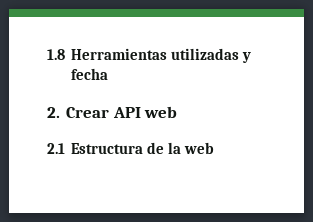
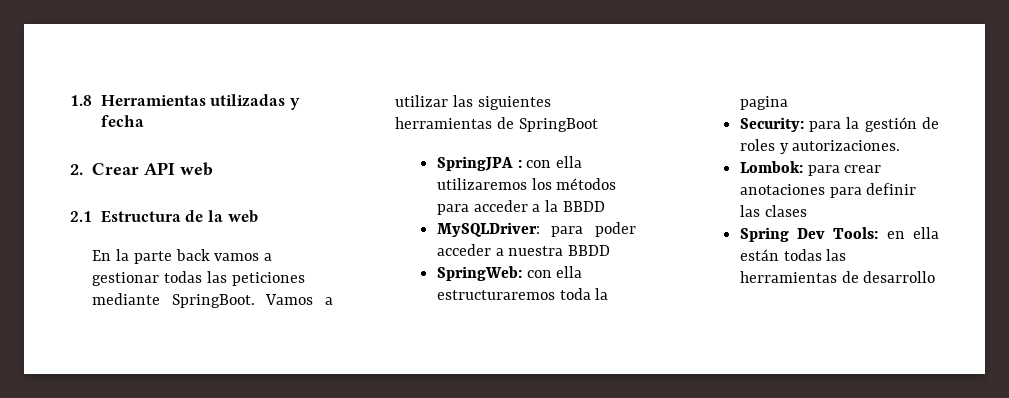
(215, 148) none -> [92,249,272,264] [92,271,305,286] [92,293,333,308] [395,95,551,110] [395,117,598,132] [436,156,583,171] [436,178,617,190] [436,200,605,215] [436,222,636,237] [436,244,611,256] [436,266,583,281] [436,288,609,300] [739,96,788,110] [739,117,939,132] [739,139,901,154] [739,161,882,176] [739,183,917,198] [739,205,807,217] [739,227,939,242] [739,249,847,261] [739,271,936,283] // En la parte back vamos a gestionar todas las peticiones mediante SpringBoot. Vamos a utilizar las siguientes herramientas de SpringBoot // SpringJPA : con ella utilizaremos los métodos para acceder a la BBDD // MySQLDriver: para poder acceder a nuestra BBDD // SpringWeb: con ella estructuraremos toda la pagina // Security: para la gestión de roles y autorizaciones. // Lombok: para crear anotaciones para definir las clases // Spring Dev Tools: en ella están todas las herramientas de desarrollo

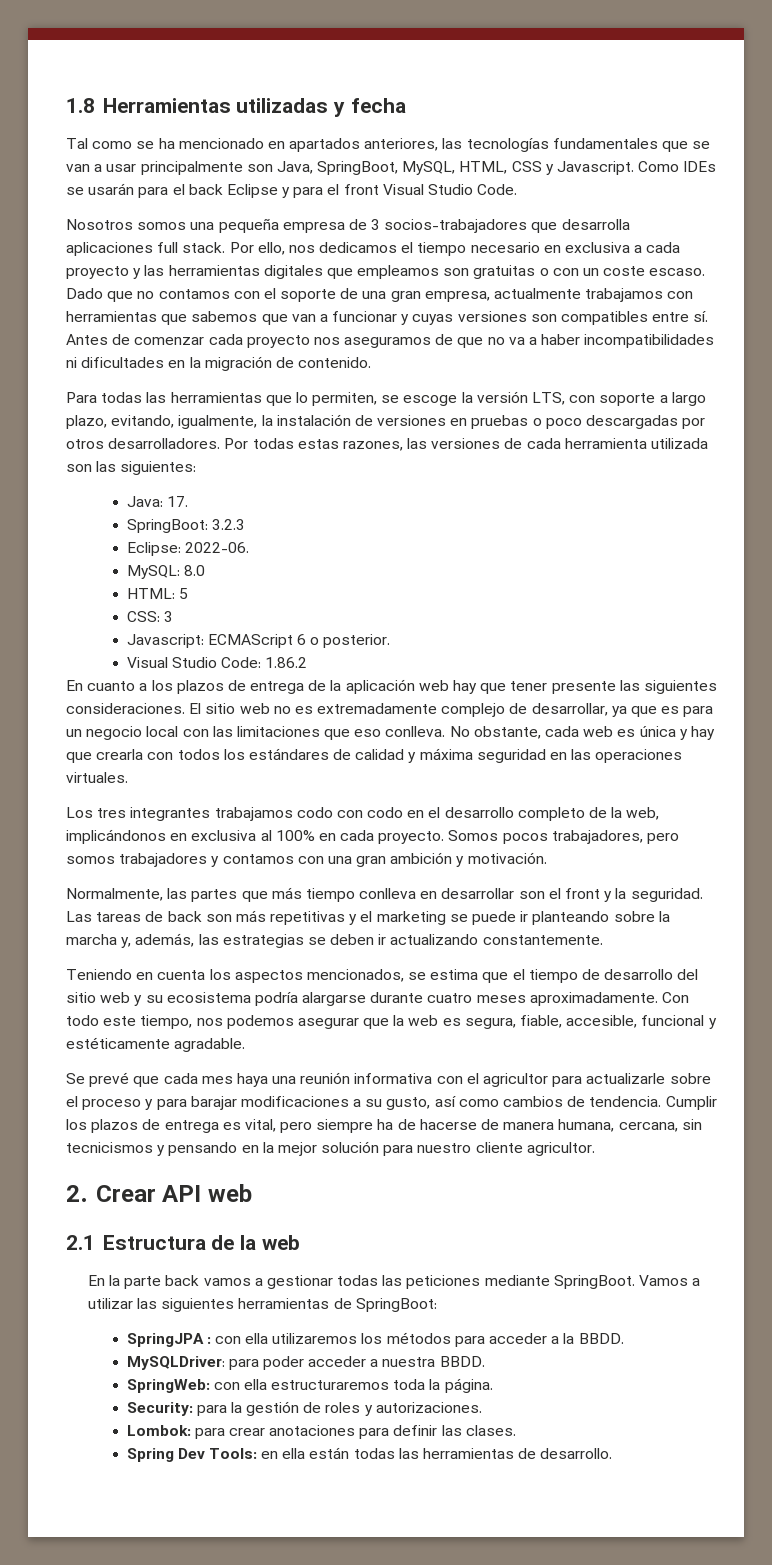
(144, 121) none -> [66,138,711,152] [66,161,717,175] [66,183,518,198] [66,218,630,233] [66,242,681,256] [66,265,706,279] [66,288,694,302] [66,311,709,325] [66,334,715,348] [66,356,372,371] [66,391,706,406] [66,414,706,429] [66,438,709,451] [66,461,197,475] [126,496,188,507] [126,519,245,533] [126,542,249,556] [126,565,205,579] [126,588,188,599] [126,611,173,622] [126,634,391,648] [126,657,308,668] [66,679,717,694] [66,703,714,717] [66,726,715,740] [66,748,683,763] [66,772,128,783] [66,807,660,821] [66,829,680,844] [66,852,547,867] [66,887,703,902] [66,910,670,925] [66,933,603,948] [66,969,699,983] [66,992,690,1006] [66,1015,717,1029] [66,1037,246,1052] [66,1072,711,1087] [66,1096,717,1110] [66,1119,702,1133] [66,1141,595,1156] // Tal como se ha mencionado en apartados anteriores, las tecnologías fundamentales que se van a usar principalmente son Java, SpringBoot, MySQL, HTML, CSS y Javascript. Como IDEs se usarán para el back Eclipse y para el front Visual Studio Code. // Nosotros somos una pequeña empresa de 3 socios-trabajadores que desarrolla aplicaciones full stack. Por ello, nos dedicamos el tiempo necesario en exclusiva a cada proyecto y las herramientas digitales que empleamos son gratuitas o con un coste escaso. Dado que no contamos con el soporte de una gran empresa, actualmente trabajamos con herramientas que sabemos que van a funcionar y cuyas versiones son compatibles entre sí. Antes de comenzar cada proyecto nos aseguramos de que no va a haber incompatibilidades ni dificultades en la migración de contenido. // Para todas las herramientas que lo permiten, se escoge la versión LTS, con soporte a largo plazo, evitando, igualmente, la instalación de versiones en pruebas o poco descargadas por otros desarrolladores. Por todas estas razones, las versiones de cada herramienta utilizada son las siguientes: // Java: 17. // SpringBoot: 3.2.3 // Eclipse: 2022-06. // MySQL: 8.0 // HTML: 5 // CSS: 3 // Javascript: ECMAScript 6 o posterior. // Visual Studio Code: 1.86.2 // En cuanto a los plazos de entrega de la aplicación web hay que tener presente las siguientes consideraciones. El sitio web no es extremadamente complejo de desarrollar, ya que es para un negocio local con las limitaciones que eso conlleva. No obstante, cada web es única y hay que crearla con todos los estándares de calidad y máxima seguridad en las operaciones virtuales. // Los tres integrantes trabajamos codo con codo en el desarrollo completo de la web, implicándonos en exclusiva al 100% en cada proyecto. Somos pocos trabajadores, pero somos trabajadores y contamos con una gran ambición y motivación. // Normalmente, las partes que más tiempo conlleva en desarrollar son el front y la seguridad. Las tareas de back son más repetitivas y el marketing se puede ir planteando sobre la marcha y, además, las estrategias se deben ir actualizando constantemente. // Teniendo en cuenta los aspectos mencionados, se estima que el tiempo de desarrollo del sitio web y su ecosistema podría alargarse durante cuatro meses aproximadamente. Con todo este tiempo, nos podemos asegurar que la web es segura, fiable, accesible, funcional y estéticamente agradable. // Se prevé que cada mes haya una reunión informativa con el agricultor para actualizarle sobre el proceso y para barajar modificaciones a su gusto, así como cambios de tendencia. Cumplir los plazos de entrega es vital, pero siempre ha de hacerse de manera humana, cercana, sin tecnicismos y pensando en la mejor solución para nuestro cliente agricultor.
[518,118,598,132] SpringBoot -> [355,1298,437,1312] SpringBoot:
[562,201,605,212] BBDD -> [578,1333,624,1344] BBDD.
[568,245,611,256] BBDD -> [439,1356,485,1367] BBDD.
[739,96,788,110] pagina -> [444,1378,493,1393] página.
[764,205,807,217] clases -> [465,1425,516,1436] clases.
[863,271,936,283] desarrollo -> [540,1448,613,1459] desarrollo.

